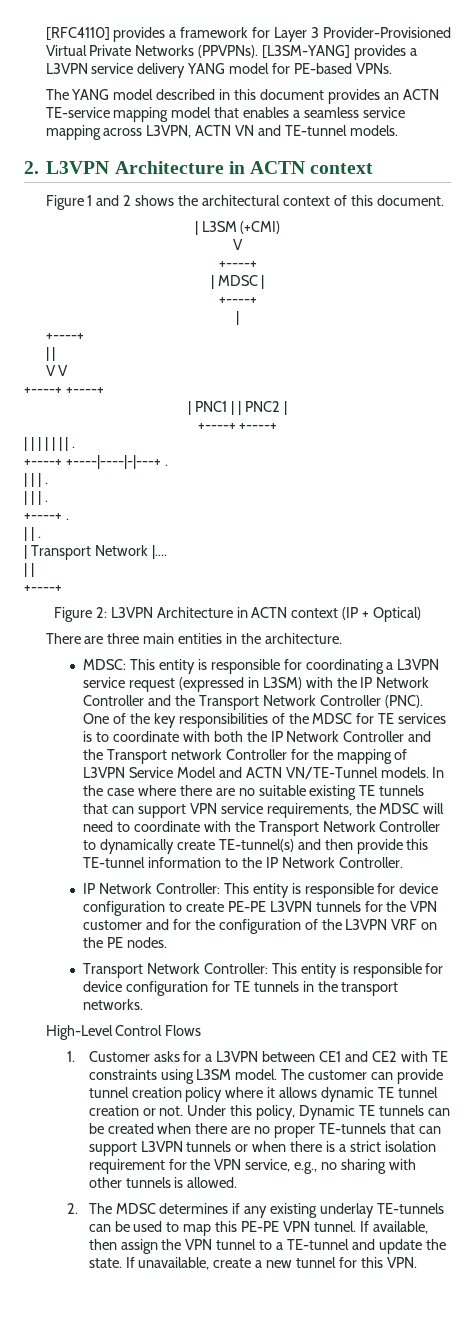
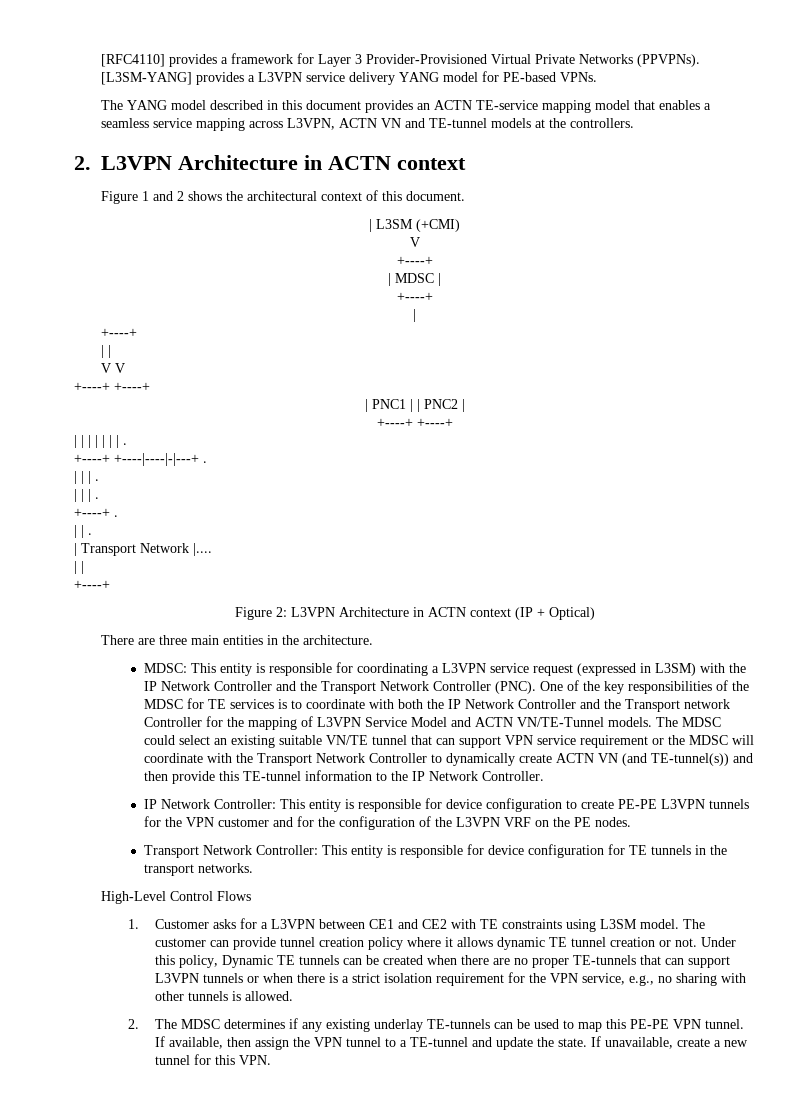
[349,125,398,136] models. -> [491,118,635,128] models at the controllers.
[432,767,445,778] [83,785,425,800] In the case where there are no suitable existing TE tunnels -> [655,717,721,727] [143,735,407,748] The MDSC could select an existing suitable VN/TE tunnel
[266,803,352,818] requirements, -> [579,735,664,748] requirement or
[83,821,130,832] need to -> (754, 740) none
[218,839,294,852] TE-tunnel(s) -> [555,753,729,766] ACTN VN (and TE-tunnel(s))

